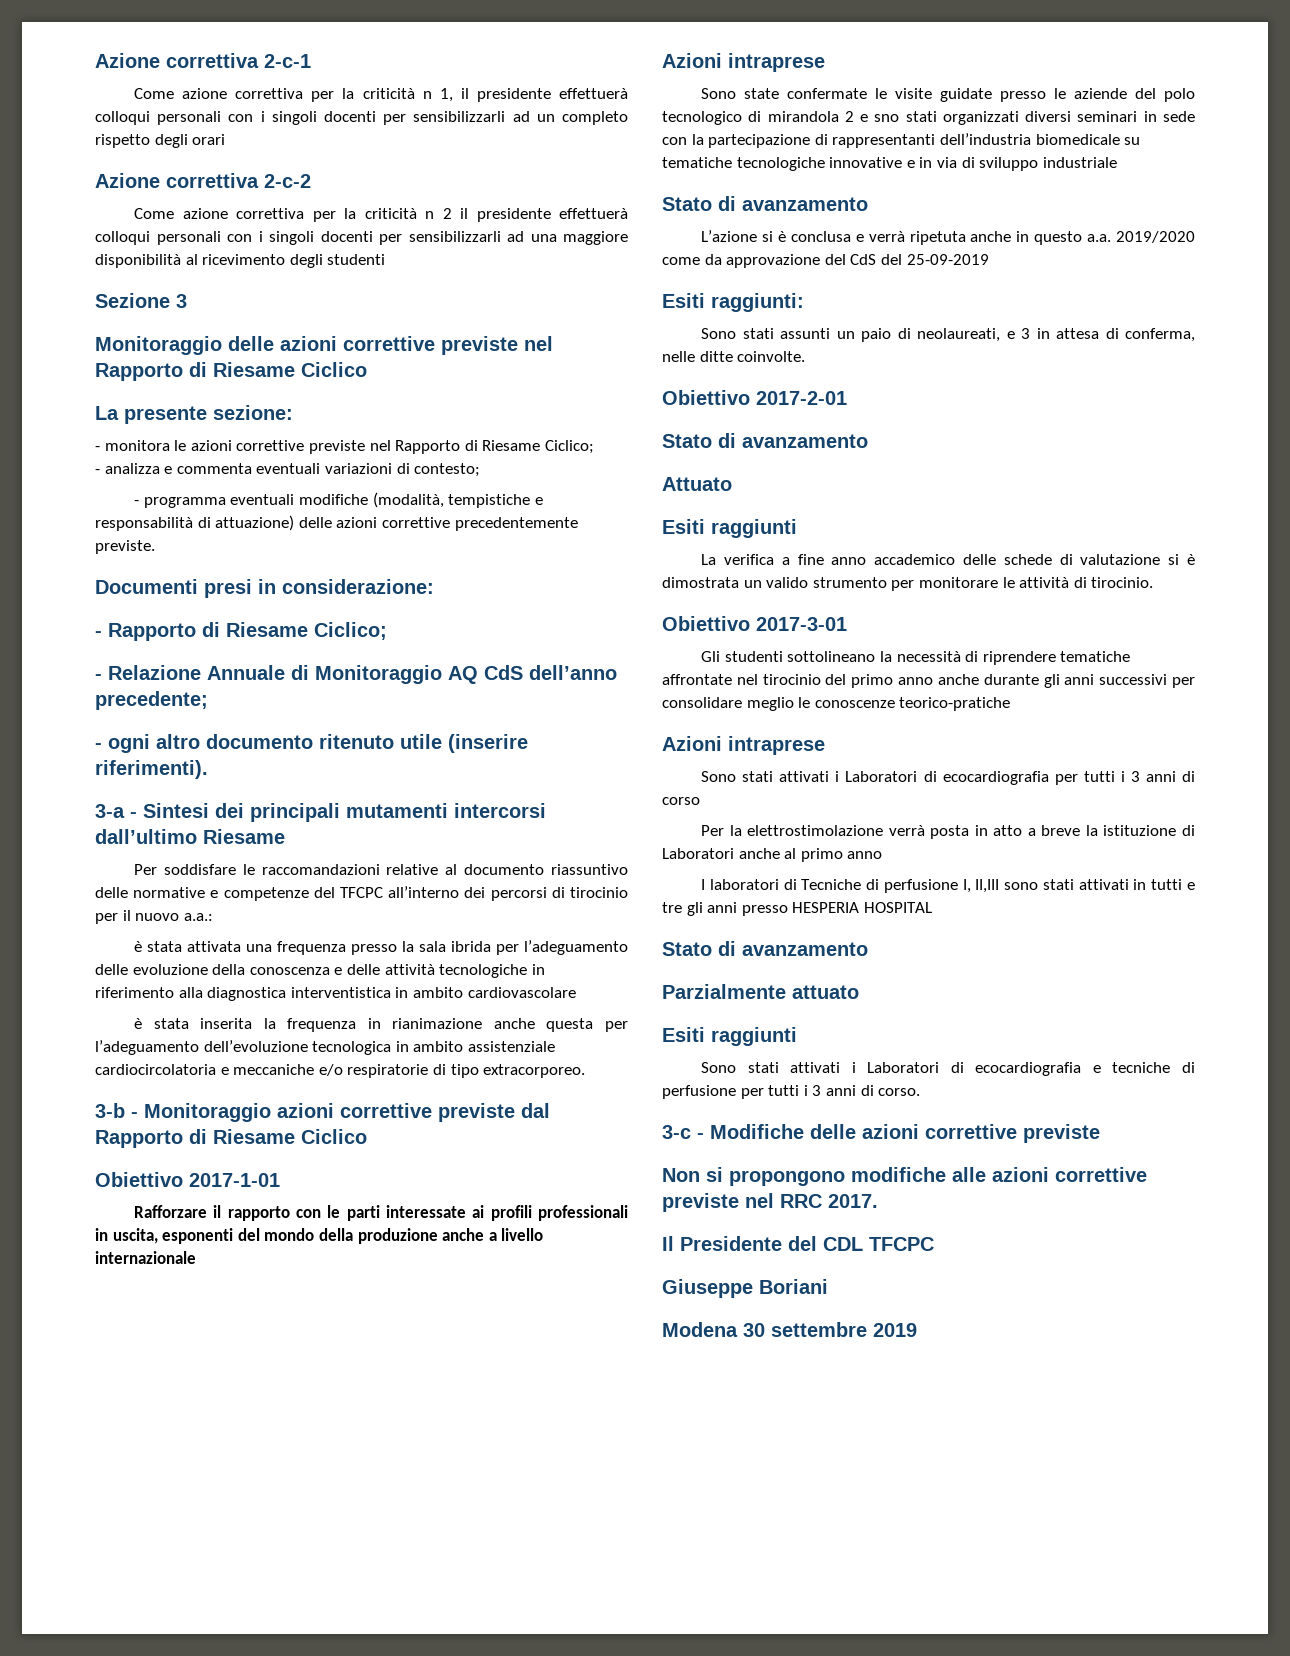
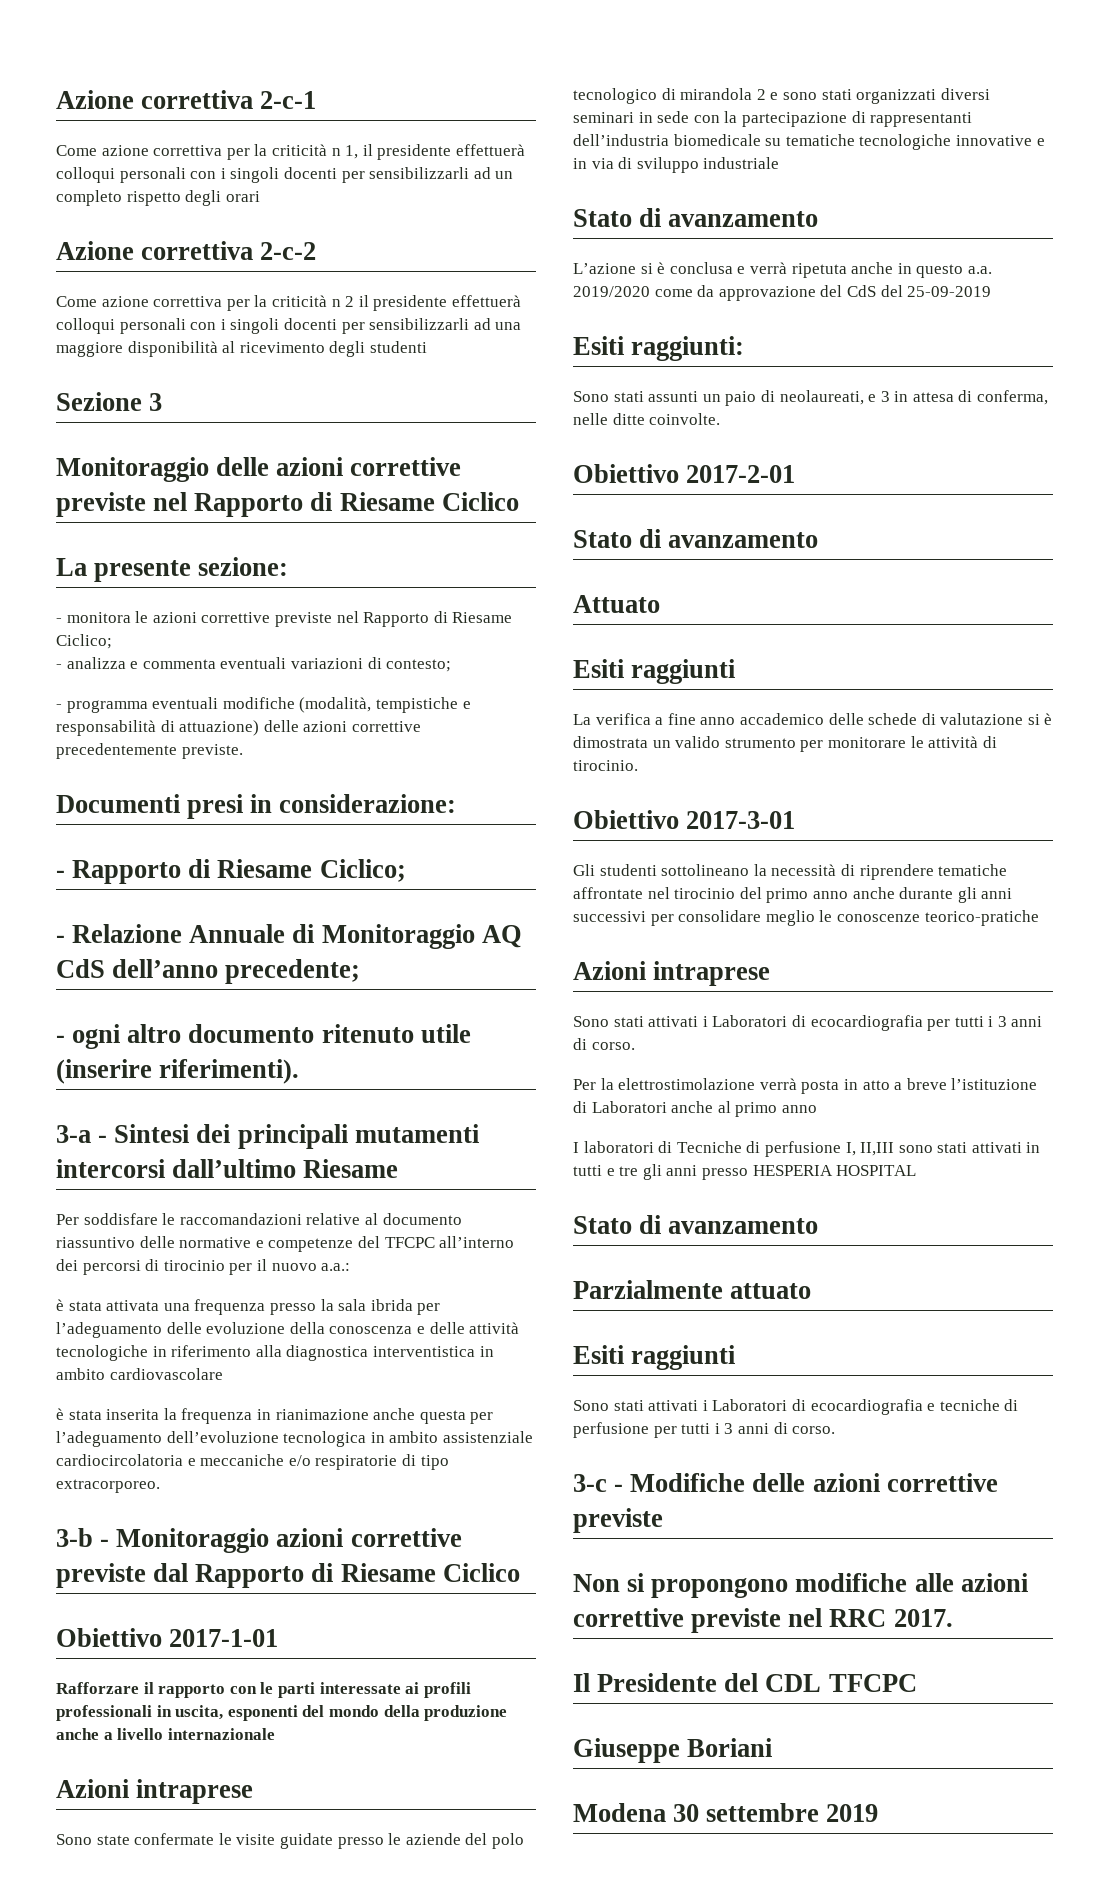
[874,114,900,122] sno -> [782,92,817,100] sono
[662,797,700,805] corso -> [591,1042,635,1050] corso.
[1085,825,1177,836] la istituzione -> [951,1078,1038,1090] l’istituzione

